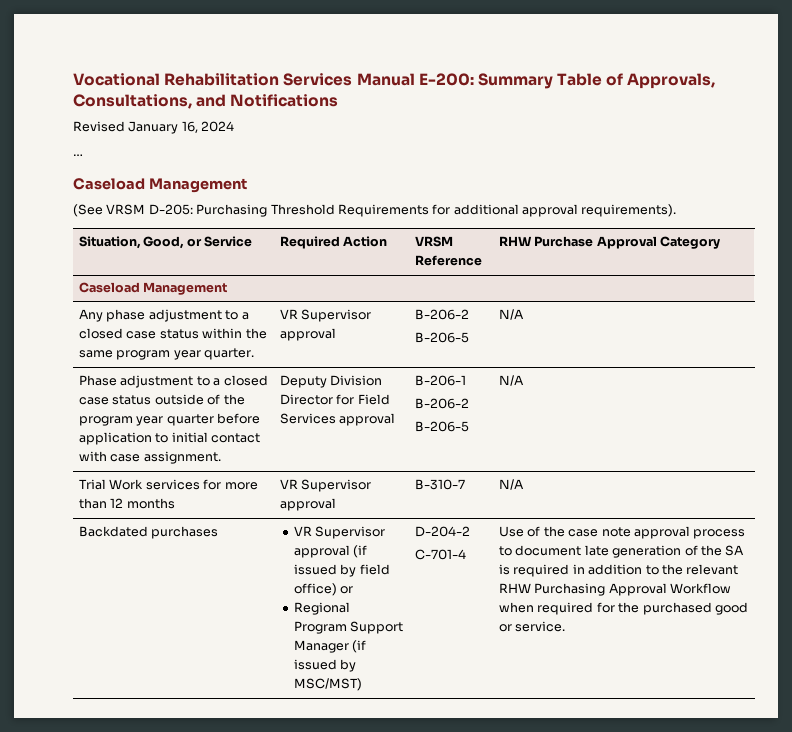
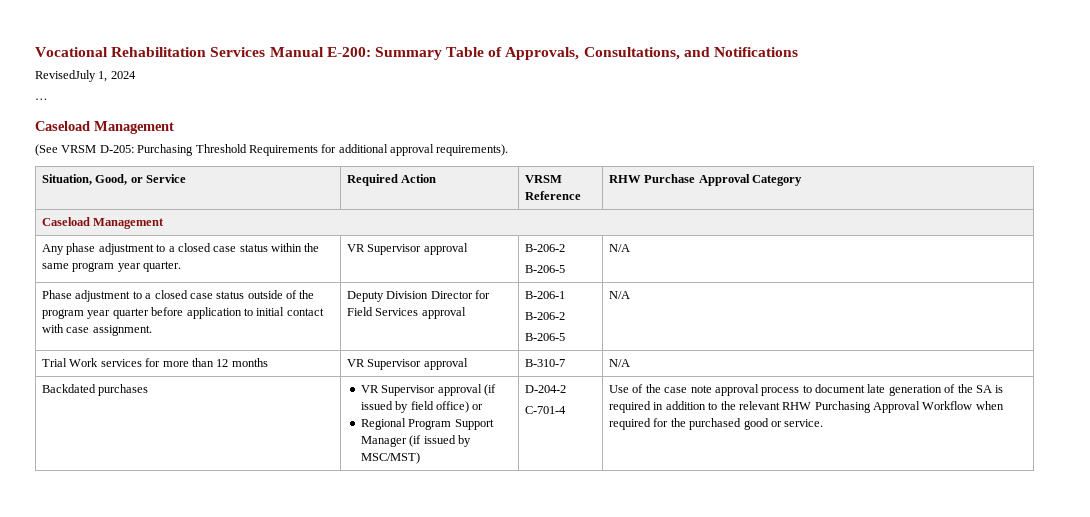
[73,121,198,134] Revised January 16, -> [35,70,108,82] RevisedJuly 1,

